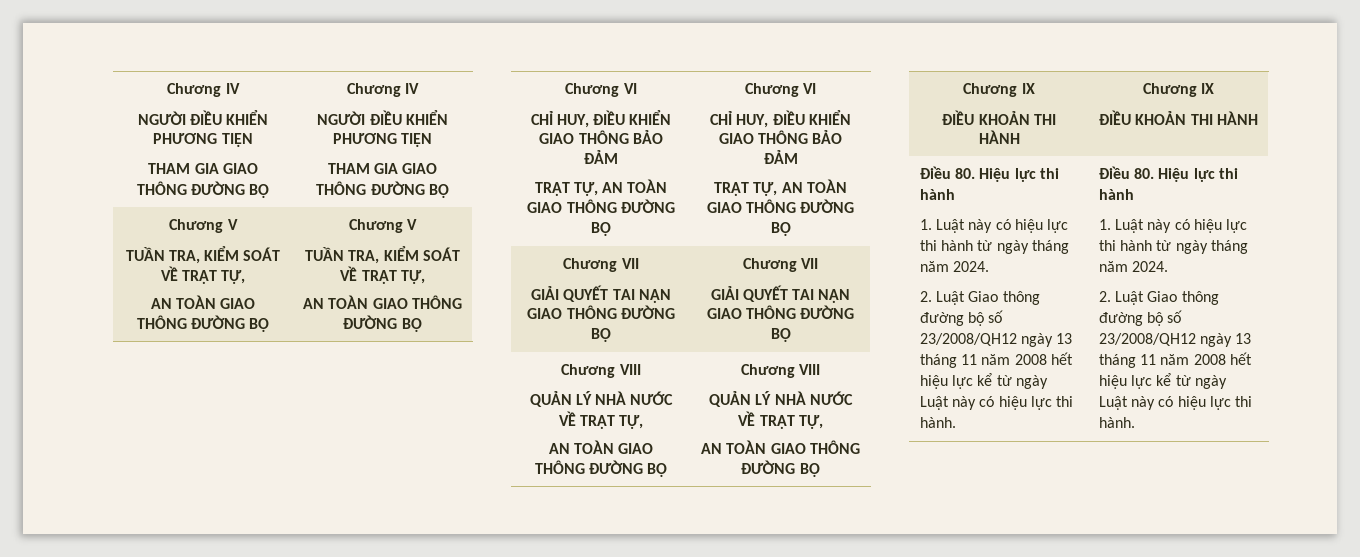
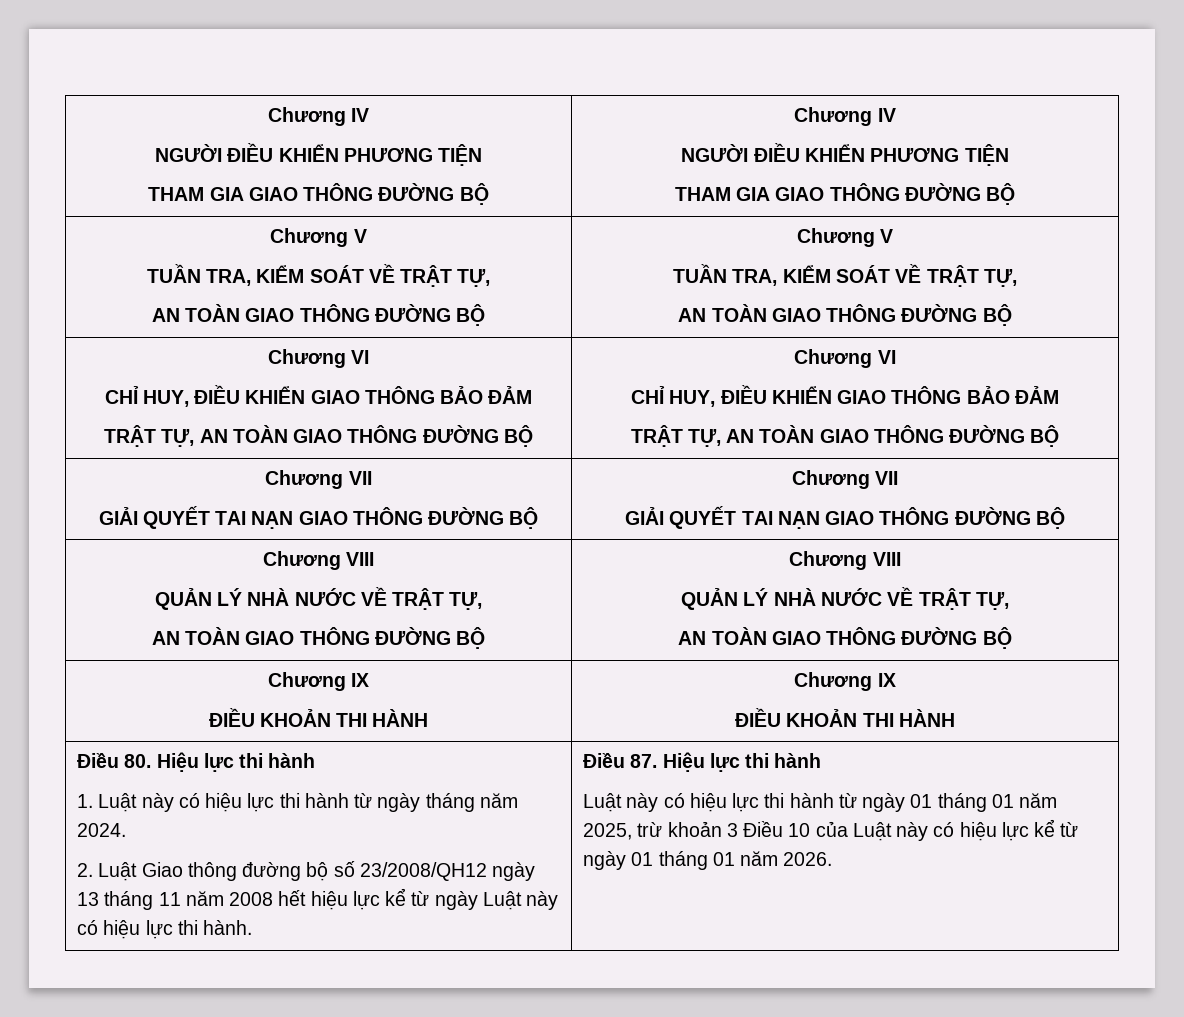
[1134,168,1239,182] [1098,189,1134,200] [1098,219,1248,233] [1098,240,1249,254] [1098,261,1169,272] [1098,291,1219,305] [1098,310,1183,326] [1098,333,1252,347] [1098,352,1253,368] [1098,373,1228,389] [1098,396,1253,410] [1098,417,1135,428] 80. Hiệu lực thi hành // 1. Luật này có hiệu lực thi hành từ ngày tháng năm 2024. // 2. Luật Giao thông đường bộ số 23/2008/QH12 ngày 13 tháng 11 năm 2008 hết hiệu lực kể từ ngày Luật này có hiệu lực thi hành. -> [630,752,822,772] [582,793,1058,812] [582,819,1079,841] [582,851,833,870] 87. Hiệu lực thi hành // Luật này có hiệu lực thi hành từ ngày 01 tháng 01 năm 2025, trừ khoản 3 Điều 10 của Luật này có hiệu lực kể từ ngày 01 tháng 01 năm 2026.

